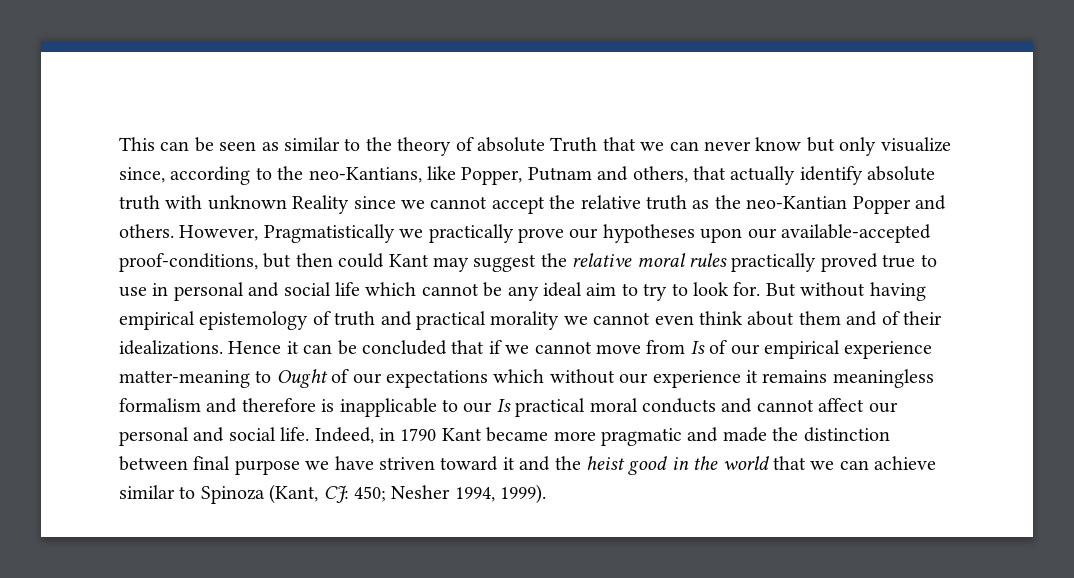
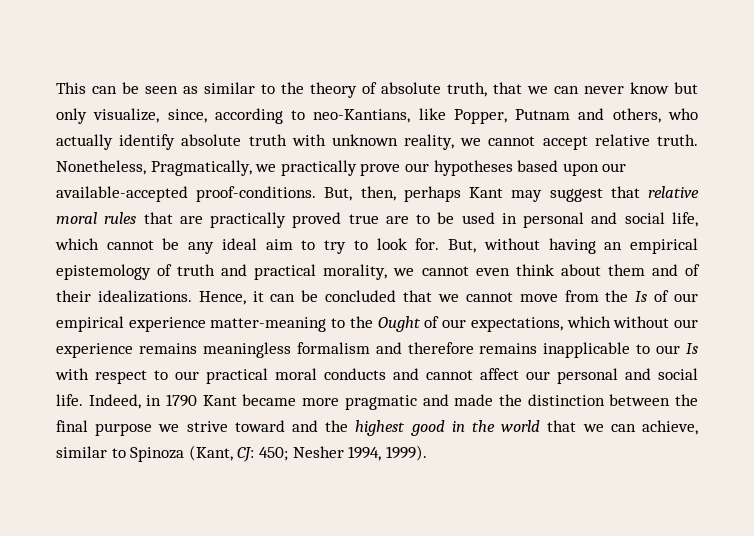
[550,137,598,152] Truth -> [447,82,487,97] truth,
[880,137,951,152] visualize -> [93,108,160,123] visualize,
[277,166,304,180] the -> (306, 115) none
[692,166,726,180] that -> [667,108,698,120] who
[292,195,396,214] Reality since -> [404,134,455,150] reality,
[549,195,946,214] [119,224,395,243] the relative truth as the neo-Kantian Popper and others. However, Pragmatistically -> [594,134,698,146] [56,160,252,176] relative truth. Nonetheless, Pragmatically,
(695, 233) none -> [517,160,559,172] based
[119,253,385,272] proof-conditions, but then could -> [196,186,461,202] proof-conditions. But, then, perhaps
[540,253,567,267] the -> [610,186,640,198] that
(727, 260) none -> [143,212,203,224] that are
[920,254,937,267] [119,287,147,297] to use -> [385,212,495,224] are to be used
[335,282,360,296] life -> [671,212,698,227] life,
[765,283,796,297] But -> [448,239,477,253] But,
(926, 291) none -> [604,242,623,250] an
[490,311,560,330] morality -> [323,264,388,280] morality,
[228,341,282,354] Hence -> [198,291,246,305] Hence,
[488,340,502,354] if -> (433, 296) none
(686, 347) none -> [605,290,629,302] the
(272, 376) none -> [349,316,373,328] the
[386,370,488,388] expectations -> [470,317,563,332] expectations,
[745,370,758,383] it -> (133, 350) none
[321,399,335,412] is -> [479,343,538,354] remains
(511, 405) none -> [55,368,199,384] with respect to our
(188, 463) none -> [675,394,698,406] the
[334,456,515,471] have striven toward it -> [186,420,285,432] strive toward
[585,456,625,470] heist -> [355,420,406,436] highest
[874,456,937,470] achieve -> [642,420,698,435] achieve,

